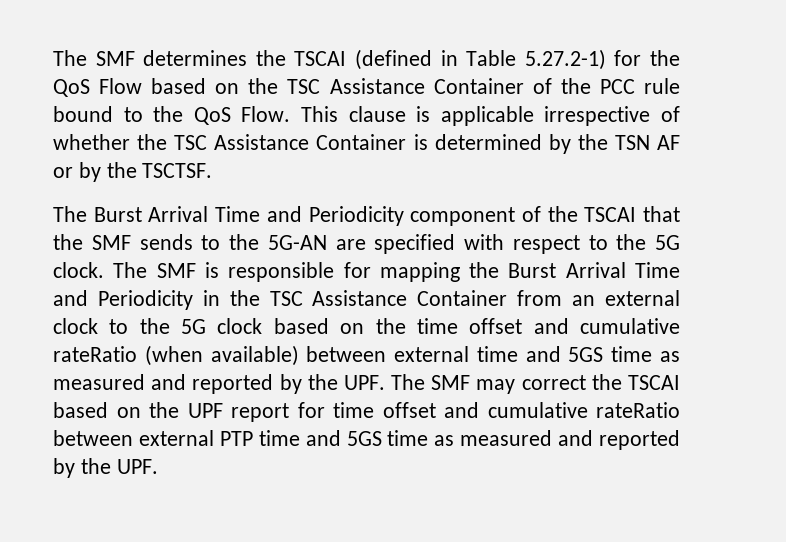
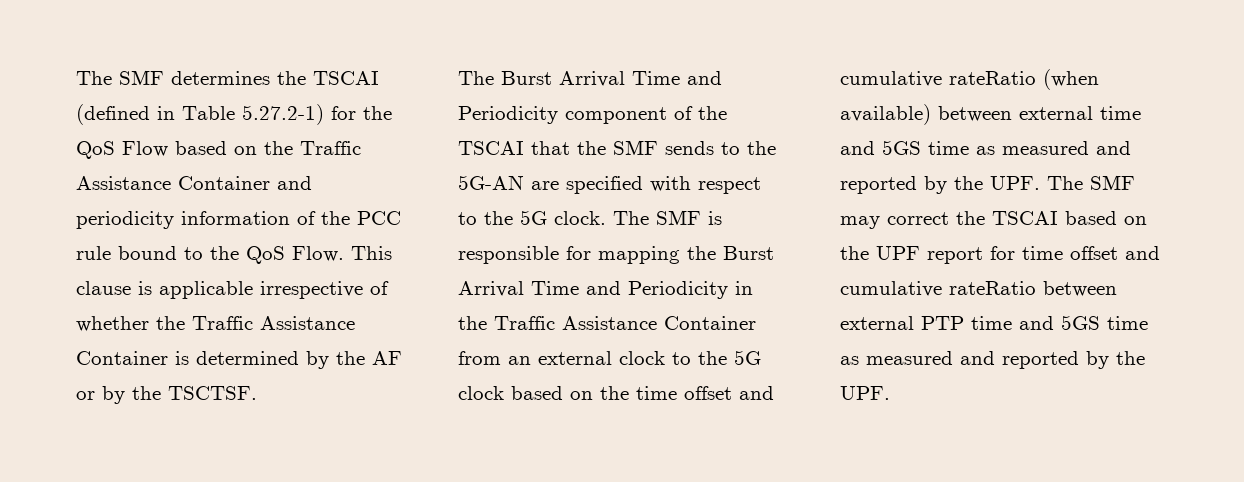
[287,78,524,94] TSC Assistance Container -> [300,141,361,155] [76,176,312,190] [76,211,290,229] Traffic Assistance Container and periodicity information
[174,135,208,150] TSC -> [192,316,253,330] Traffic
[614,135,650,150] TSN -> (365, 358) none
[269,291,303,306] TSC -> [494,316,555,330] Traffic

